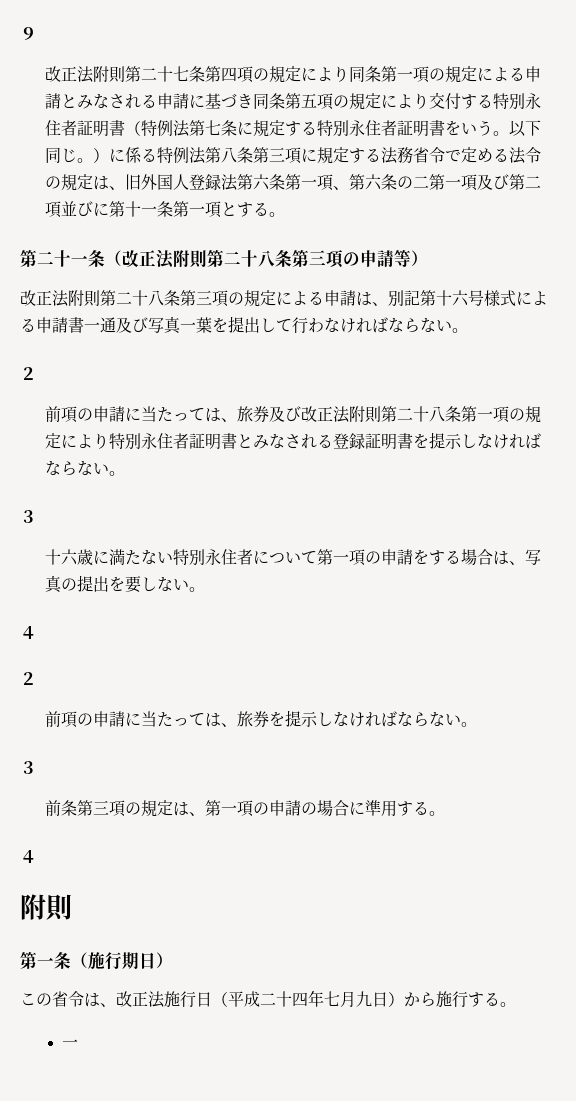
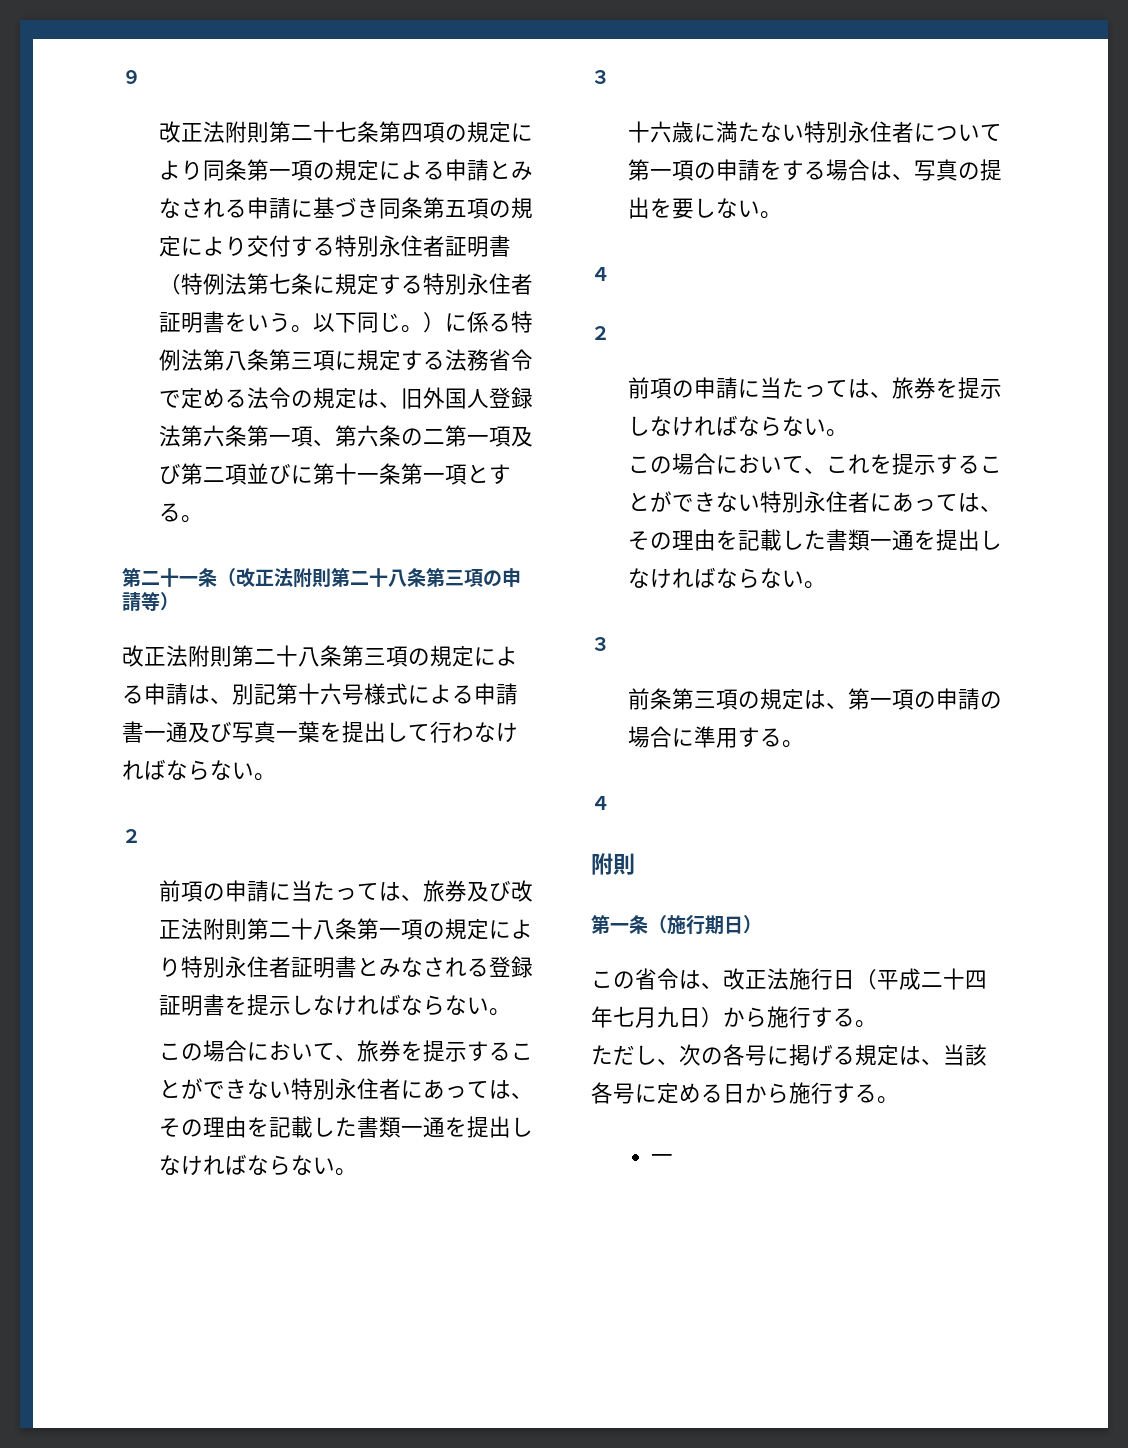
(125, 473) none -> [158,1040,533,1062] [158,1078,533,1100] [158,1116,533,1138] [158,1154,357,1176] // この場合において、旅券を提示することができない特別永住者にあっては、その理由を記載した書類一通を提出しなければならない。
(477, 724) none -> [627,453,1002,475] [627,491,1002,513] [627,529,1002,551] [627,567,826,589] // この場合において、これを提示することができない特別永住者にあっては、その理由を記載した書類一通を提出しなければならない。
(516, 1004) none -> [591,1044,987,1066] [591,1082,899,1104] // ただし、次の各号に掲げる規定は、当該各号に定める日から施行する。

